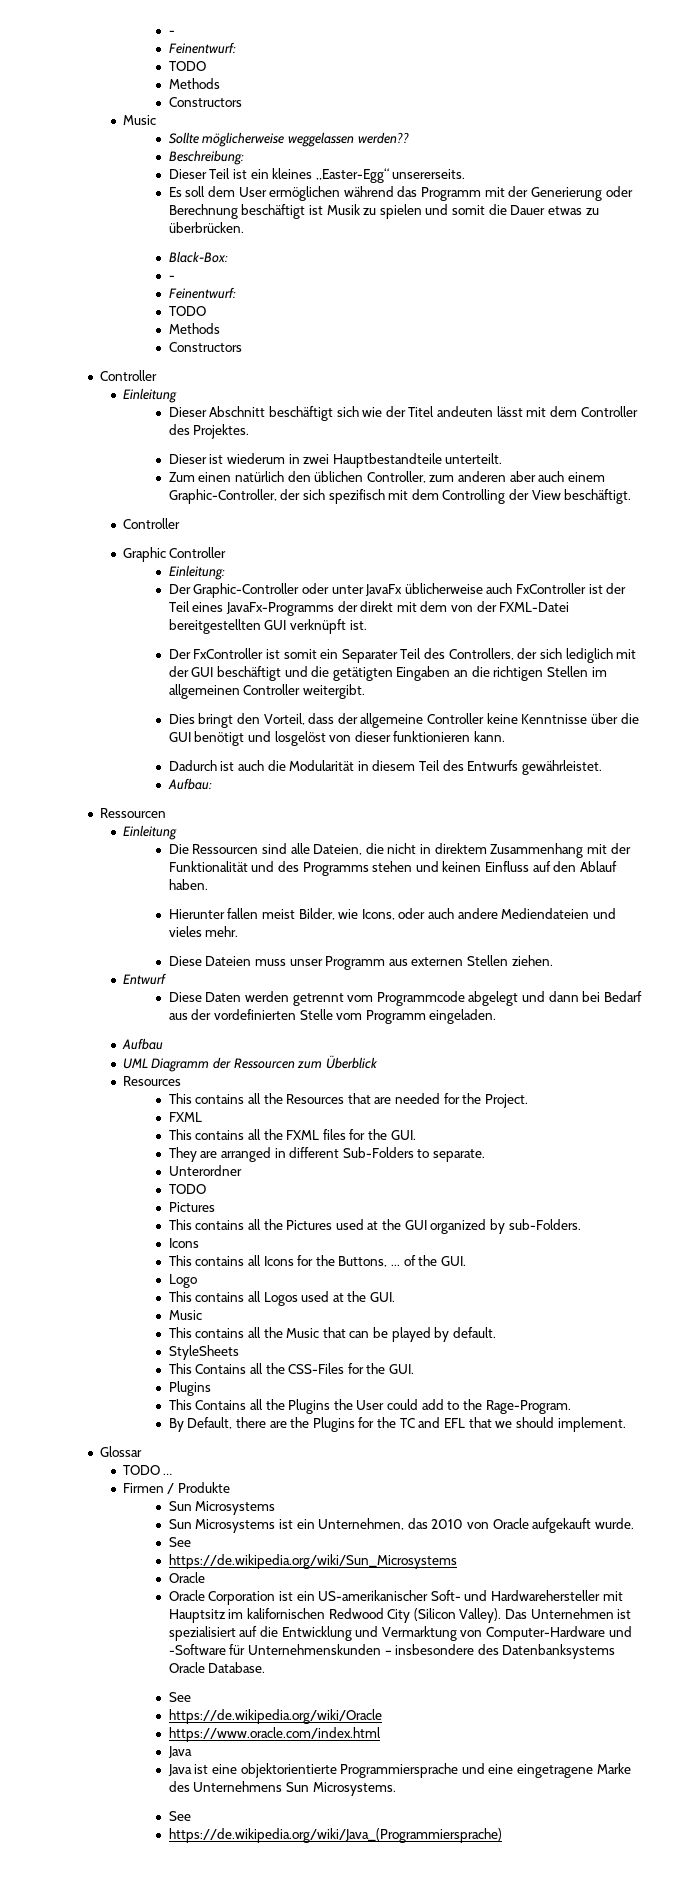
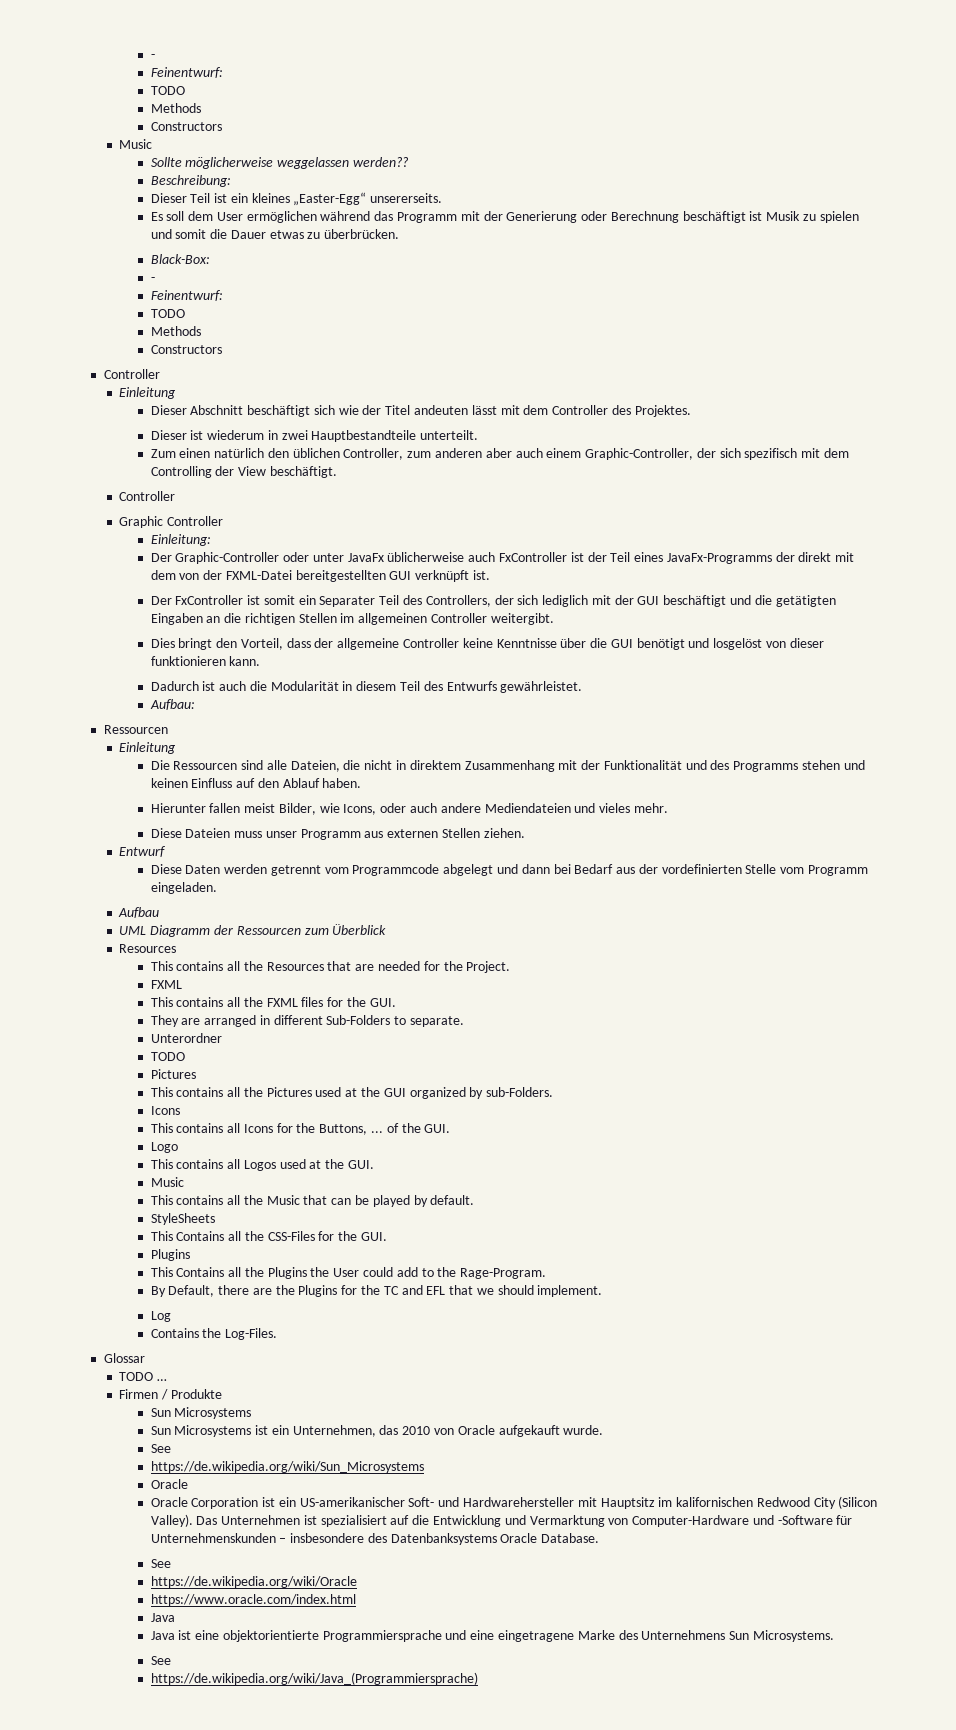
(626, 1424) none -> [150,1311,171,1322] [150,1328,278,1340] // Log // Contains the Log-Files.

